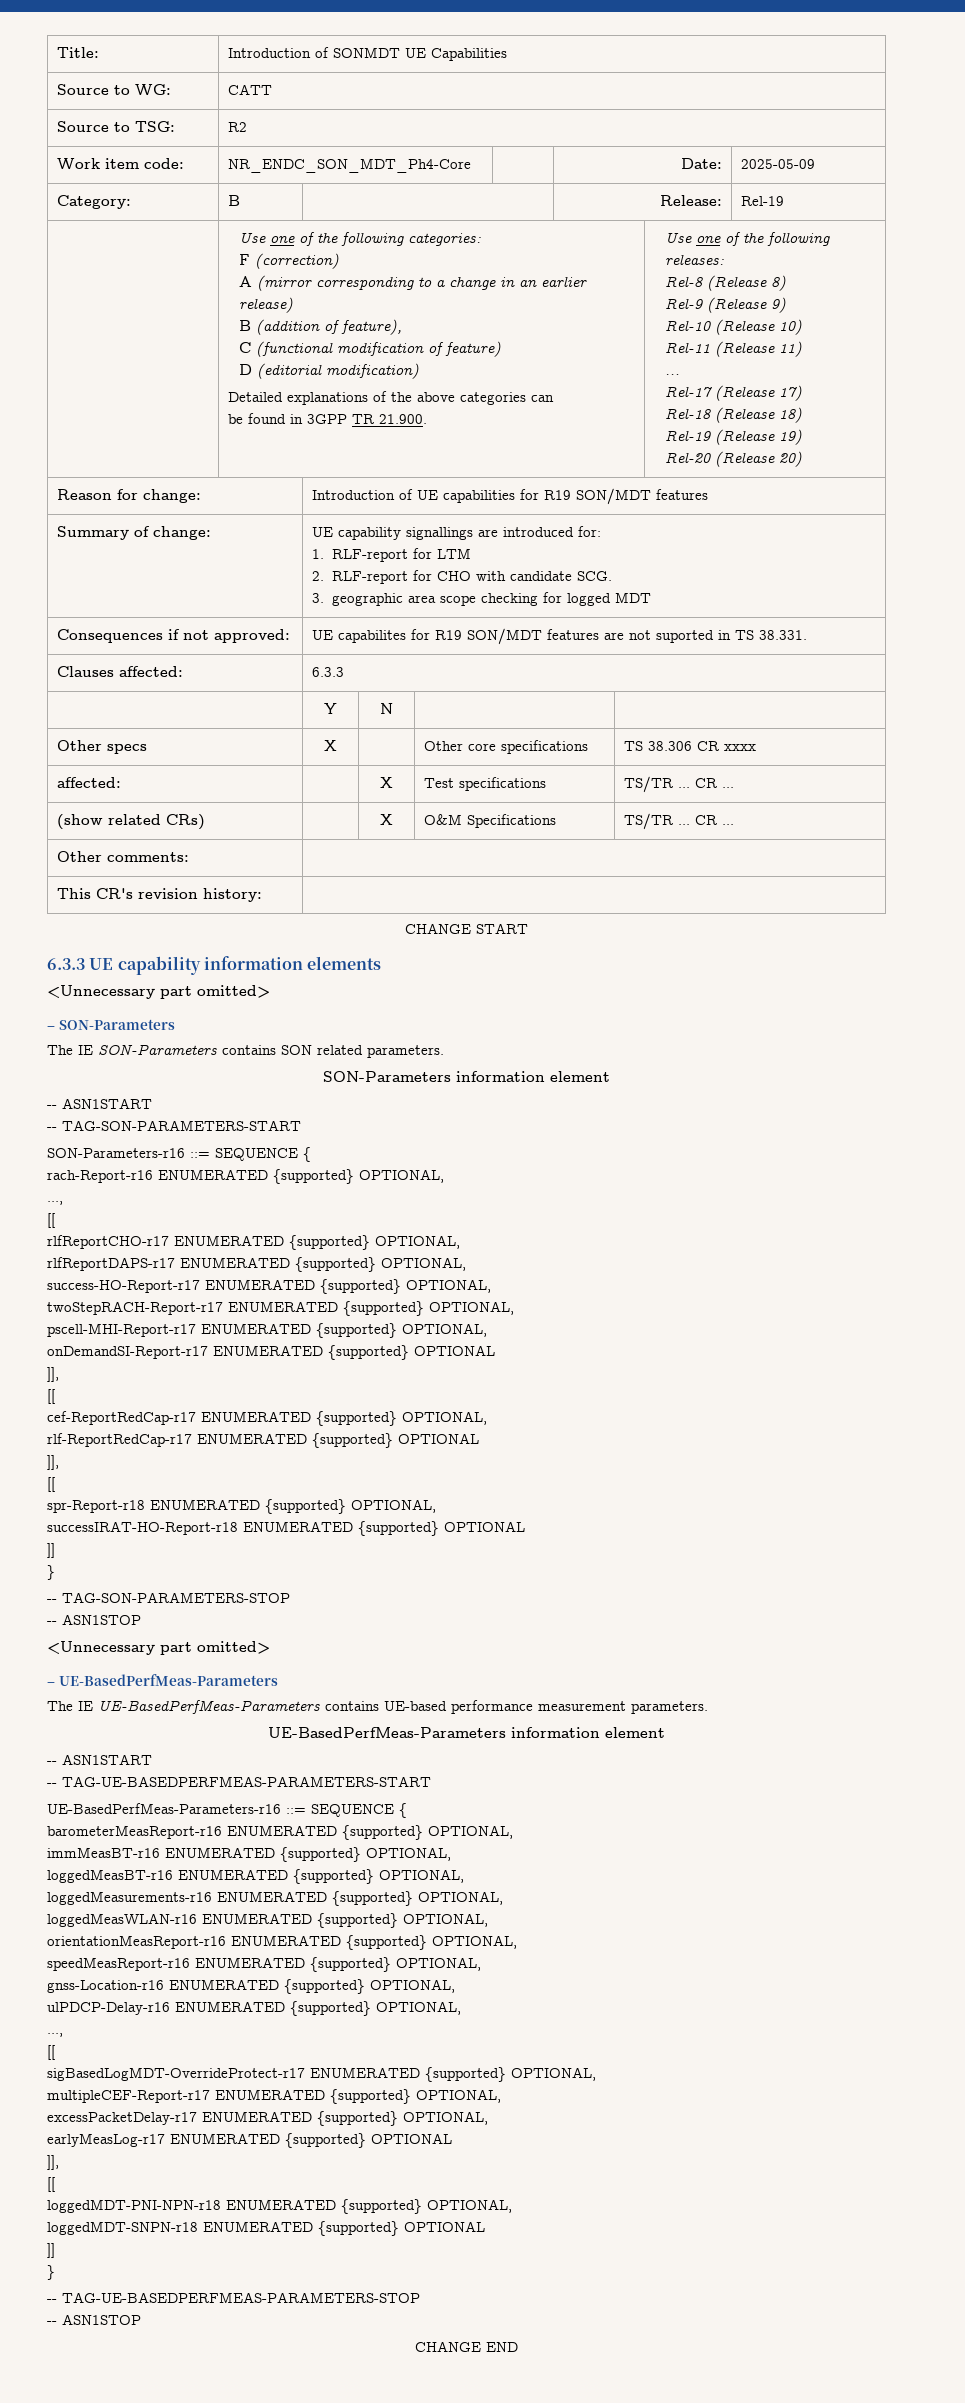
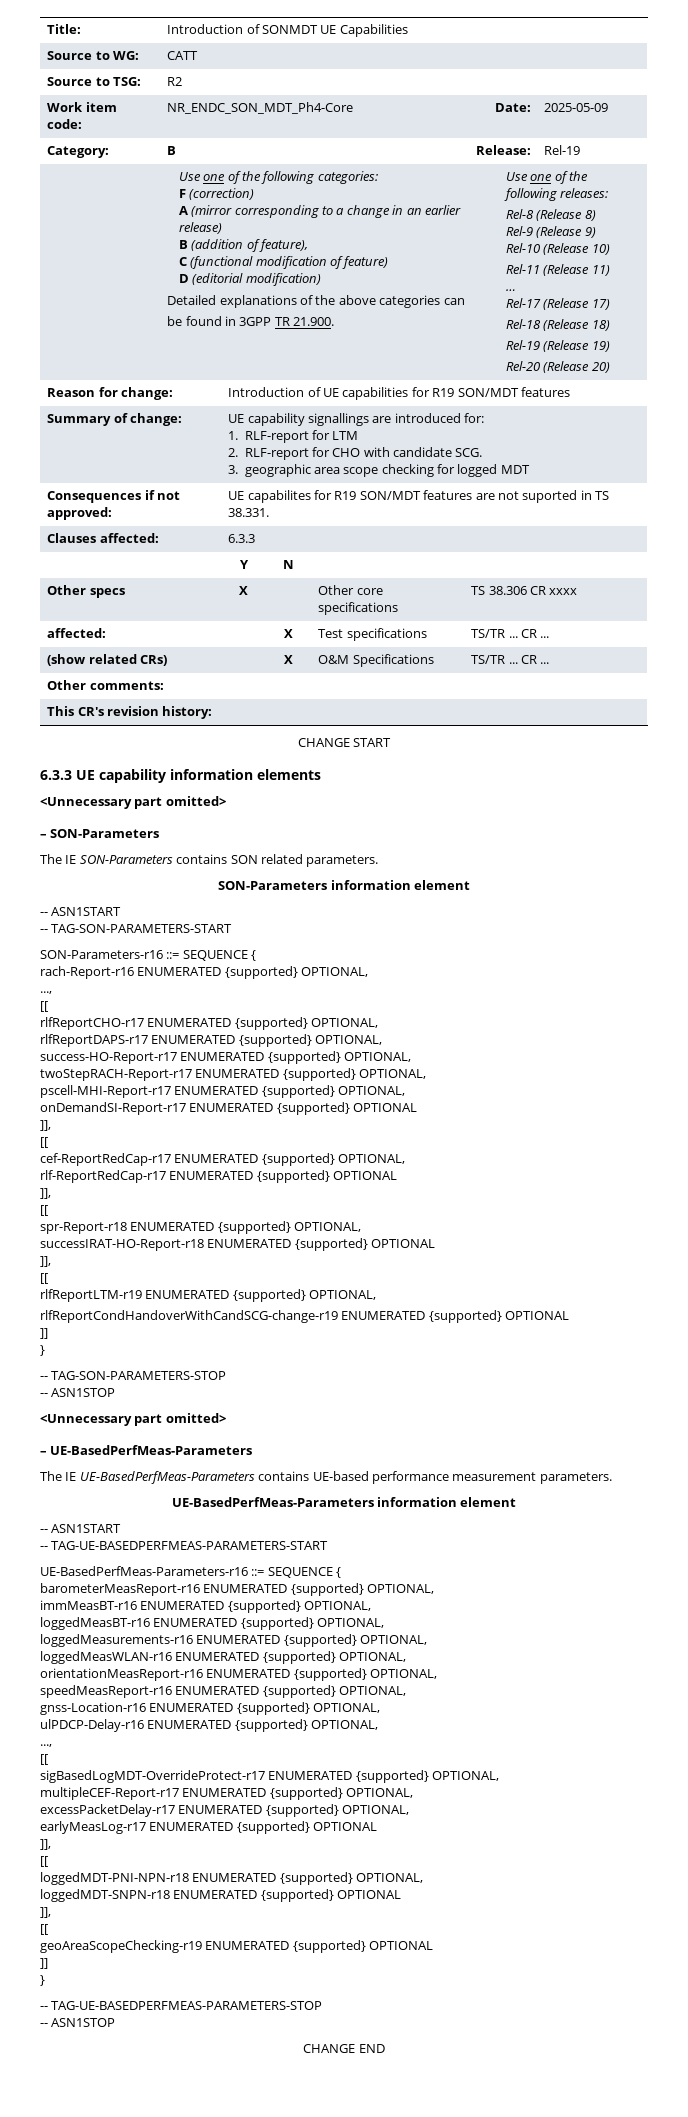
(525, 1526) none -> [40,1256,51,1267] [40,1273,48,1284] [40,1289,377,1302] [40,1310,570,1323] // ]], // [[ // rlfReportLTM-r19 ENUMERATED {supported} OPTIONAL, // rlfReportCondHandoverWithCandSCG-change-r19 ENUMERATED {supported} OPTIONAL
(485, 2226) none -> [40,1907,51,1918] [40,1924,48,1935] [40,1940,434,1953] // ]], // [[ // geoAreaScopeChecking-r19 ENUMERATED {supported} OPTIONAL

